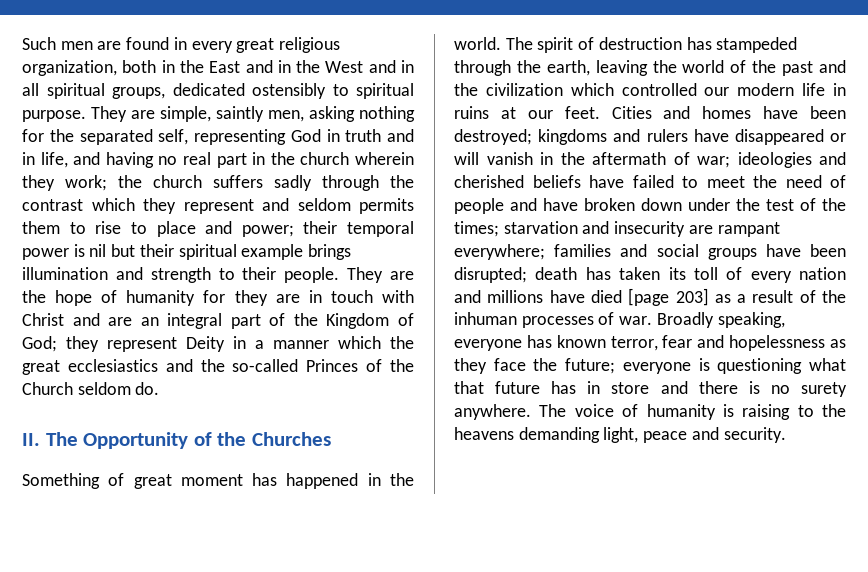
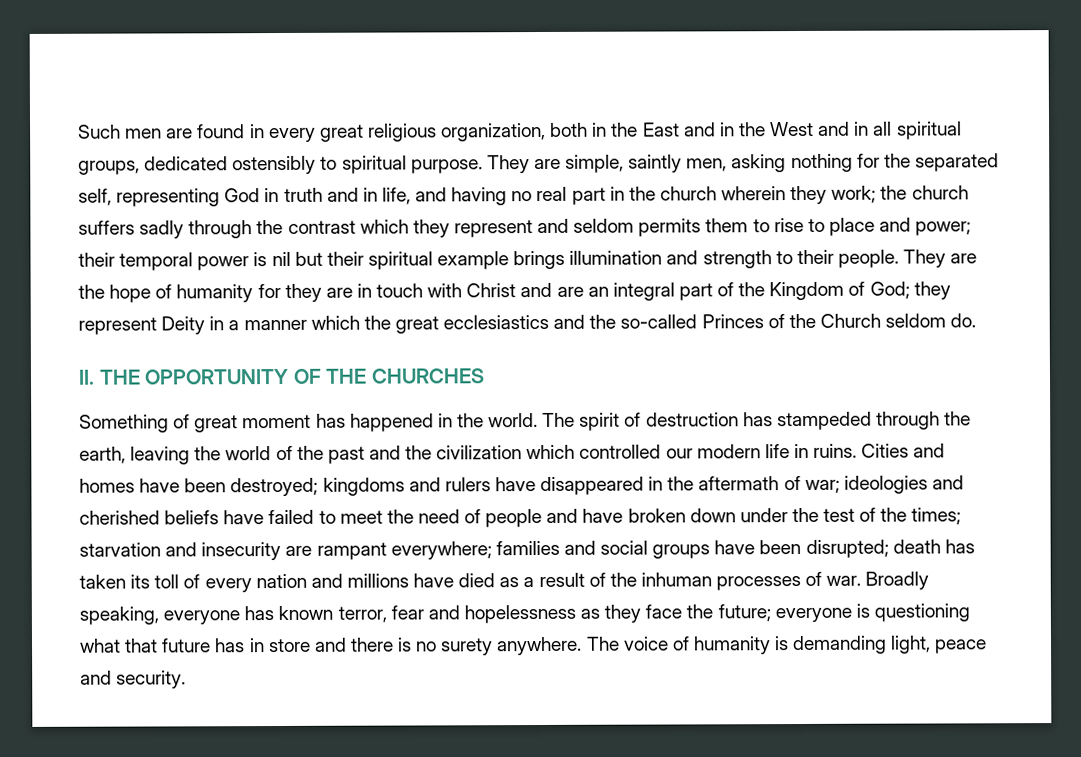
[45,432,331,449] The Opportunity of the Churches -> [98,368,485,385] THE OPPORTUNITY OF THE CHURCHES
[454,106,600,119] ruins at our feet. -> [813,443,858,458] ruins.
[830,133,846,142] [454,152,533,165] or will vanish -> (645, 486) none
[628,288,709,306] [page 203] -> (496, 580) none
[742,404,846,420] [454,427,514,440] raising to the heavens -> (790, 643) none

